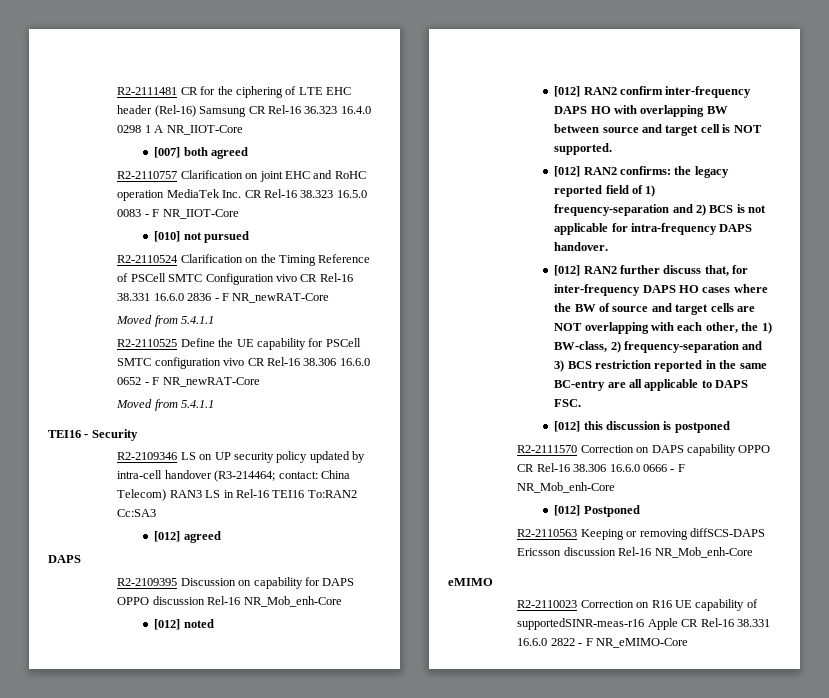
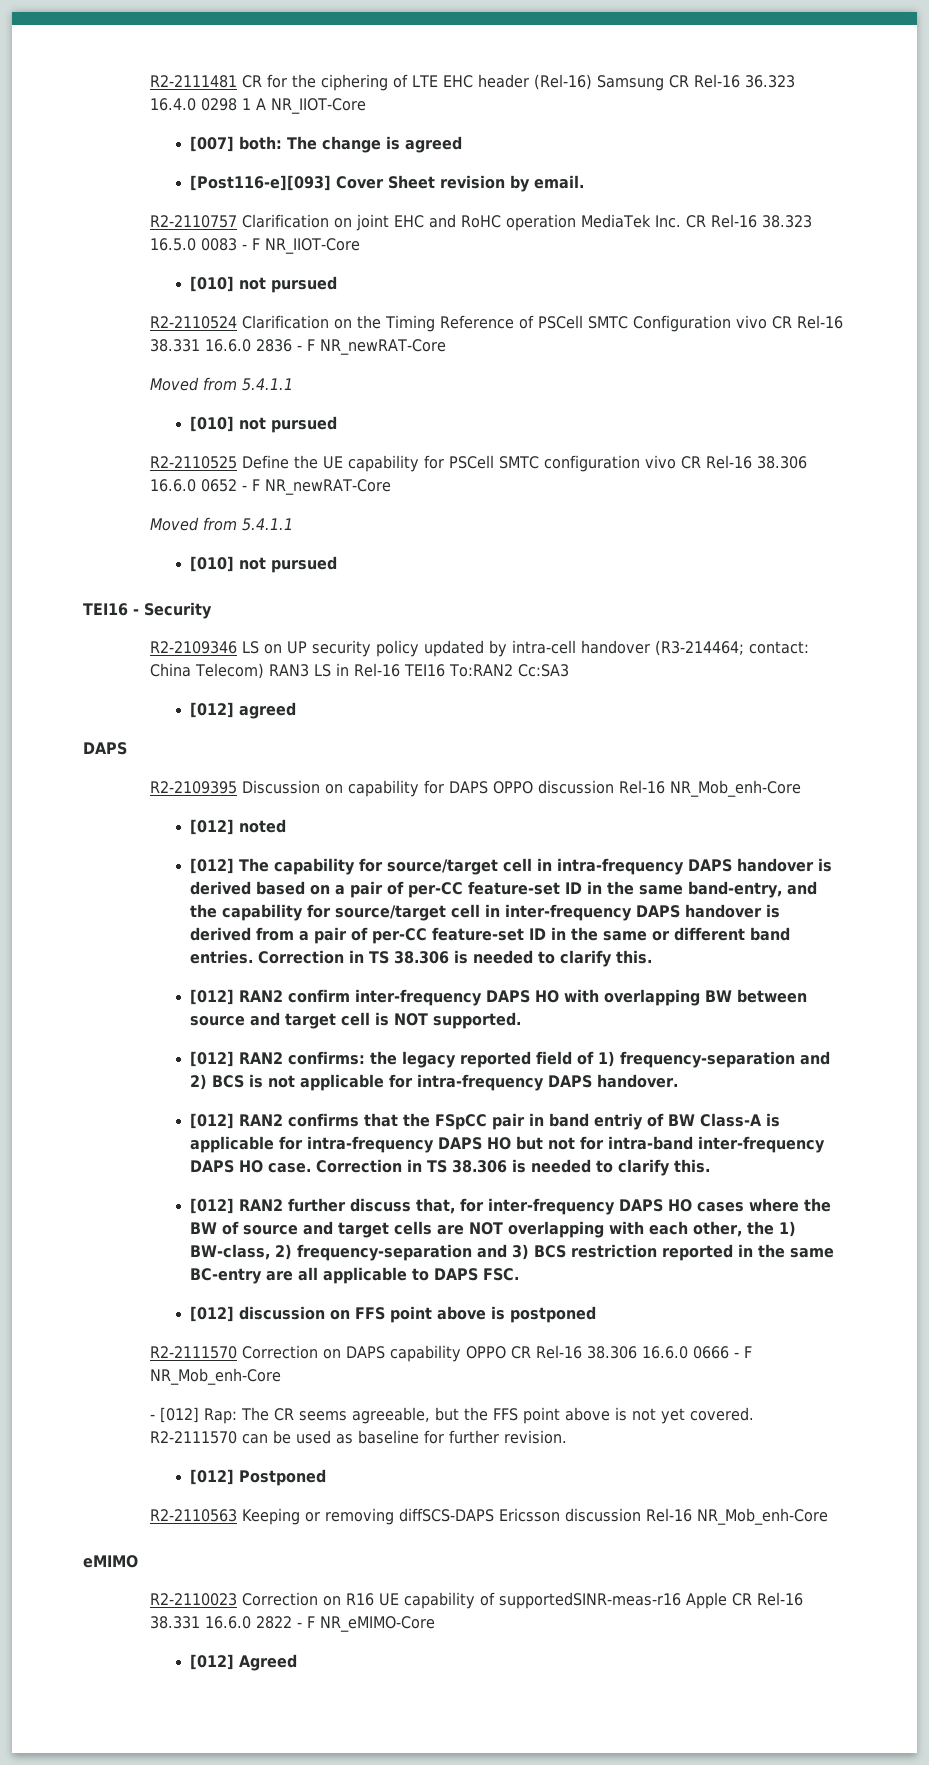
[183,147,249,159] both agreed -> [239,136,463,153] [190,175,585,192] both: The change is agreed // [Post116-e][093] Cover Sheet revision by email.
(215, 320) none -> [190,416,338,433] // [010] not pursued
(215, 404) none -> [190,556,338,573] // [010] not pursued
(214, 623) none -> [190,858,833,875] [190,881,818,898] [190,904,781,921] [190,927,791,944] [190,950,653,967] // [012] The capability for source/target cell in intra-frequency DAPS handover is derived based on a pair of per-CC feature-set ID in the same band-entry, and the capability for source/target cell in inter-frequency DAPS handover is derived from a pair of per-CC feature-set ID in the same or different band entries. Correction in TS 38.306 is needed to clarify this.
(609, 246) none -> [190,1113,781,1130] [190,1136,826,1153] [190,1159,711,1176] // [012] RAN2 confirms that the FSpCC pair in band entriy of BW Class-A is applicable for intra-frequency DAPS HO but not for intra-band inter-frequency DAPS HO case. Correction in TS 38.306 is needed to clarify this.
[583,421,661,430] this discussion -> [239,1306,487,1323] discussion on FFS point above
(616, 487) none -> [150,1407,755,1424] [150,1430,568,1444] // - [012] Rap: The CR seems agreeable, but the FFS point above is not yet covered. R2-2111570 can be used as baseline for further revision.
(688, 643) none -> [190,1654,298,1671] // [012] Agreed

